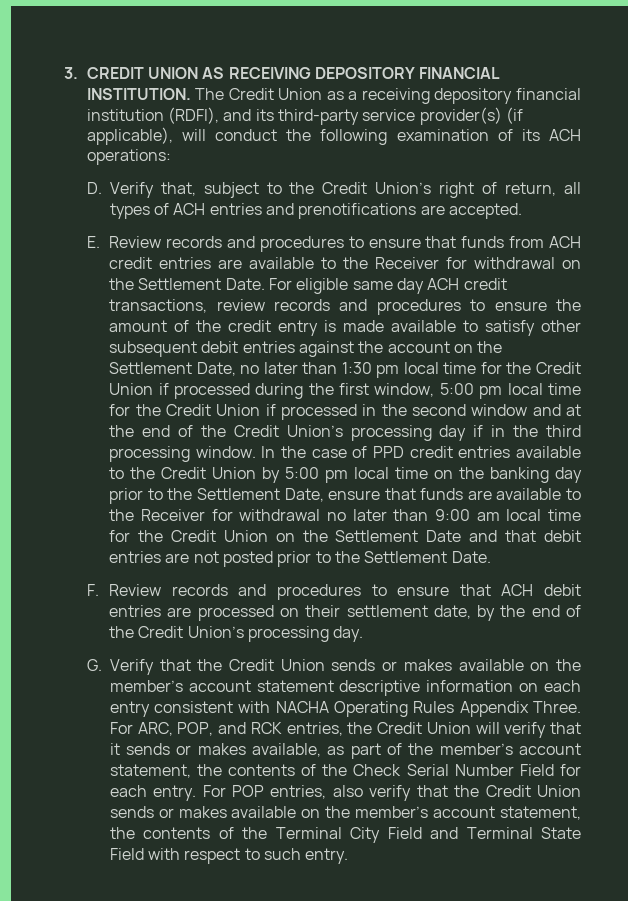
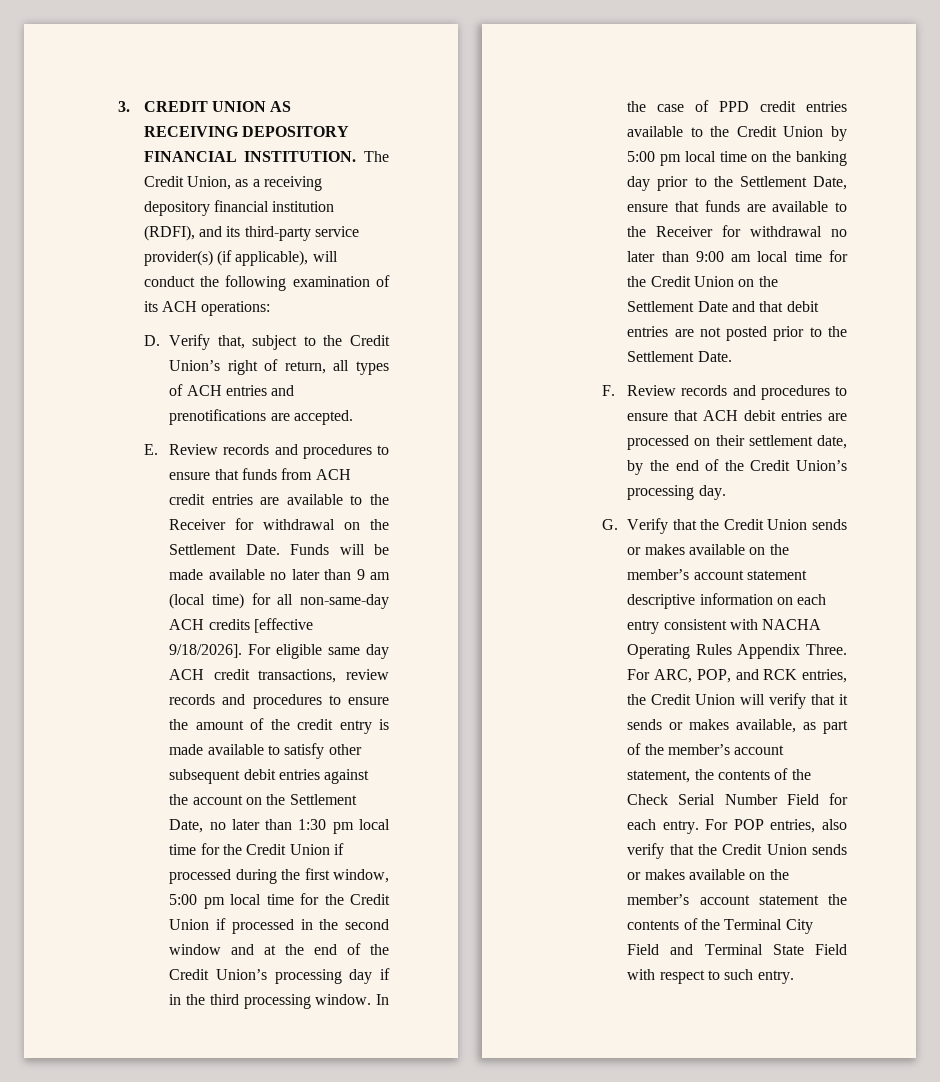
[278,88,323,100] Union -> [187,176,232,190] Union,
(265, 284) none -> [290,544,389,555] [169,569,390,580] [169,593,389,609] [169,618,313,633] [169,644,243,658] Funds will be made available no later than 9 am (local time) for all non-same-day ACH credits [effective 9/18/2026].
[499,806,581,820] statement, -> [758,895,819,905] statement

